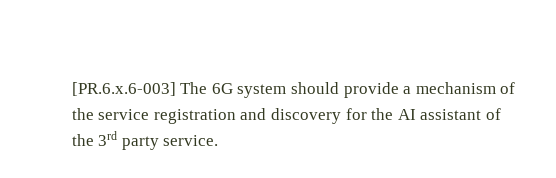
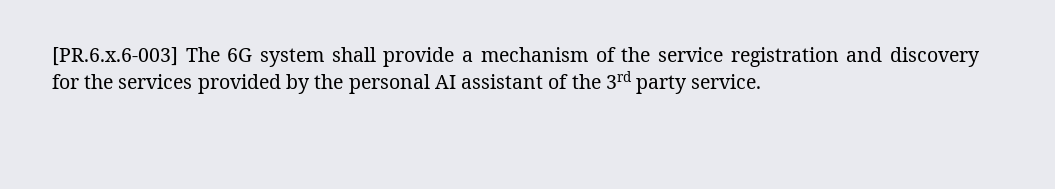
[290,82,339,94] should -> [331,47,376,62] shall
(394, 114) none -> [118,74,430,94] services provided by the personal

